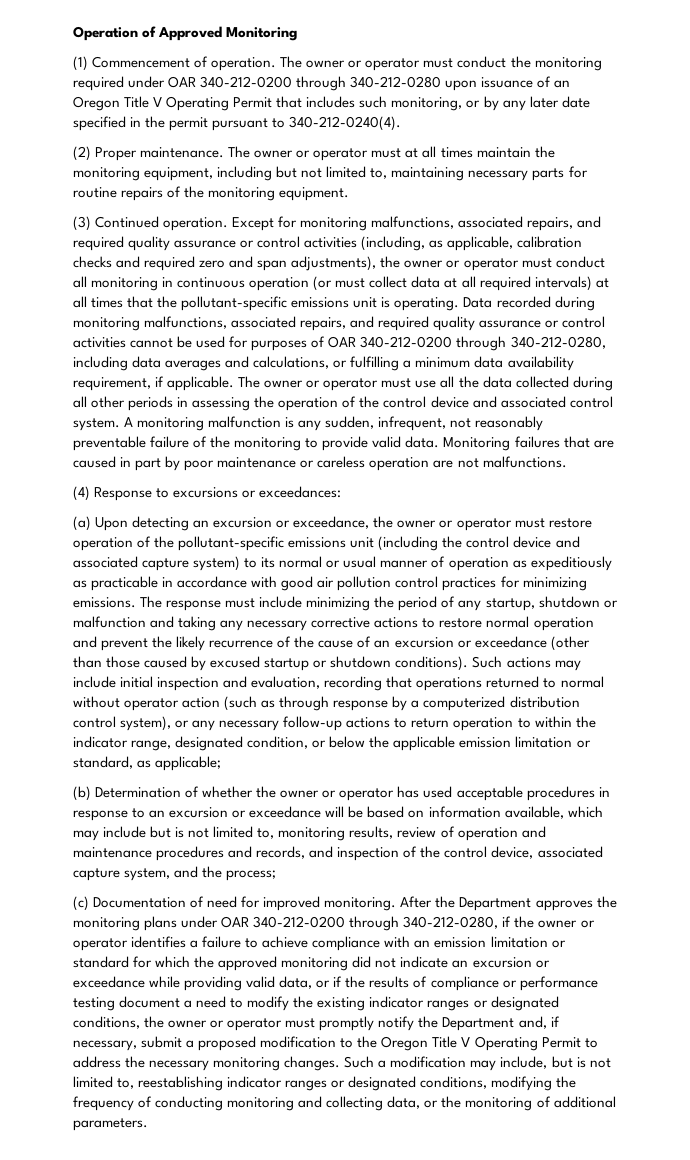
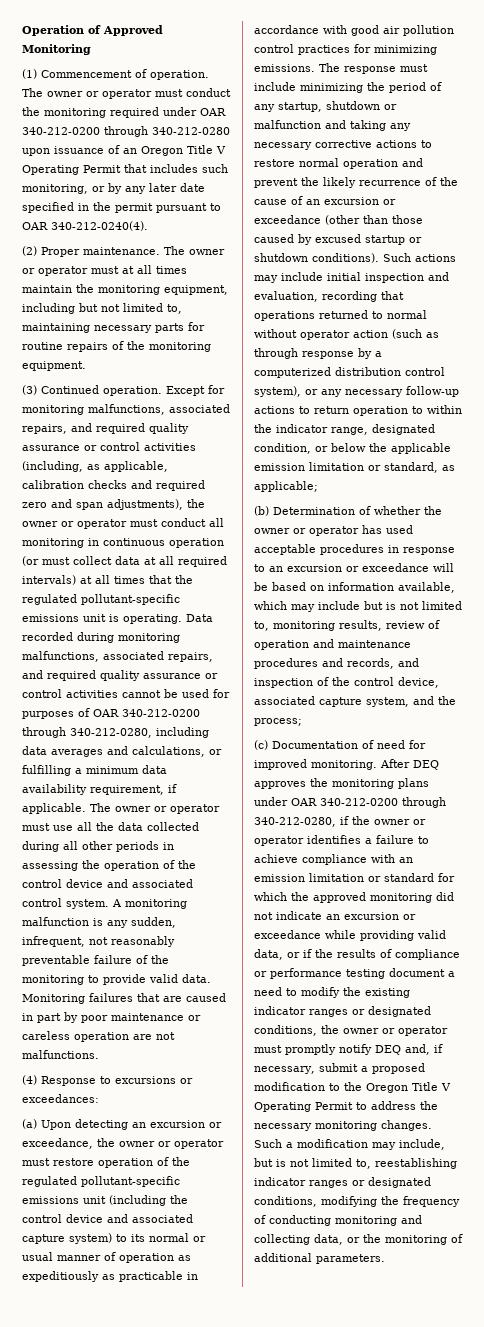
(286, 123) none -> [22,222,48,230] OAR
(178, 302) none -> [22,594,77,605] regulated
(175, 542) none -> [22,1176,77,1187] regulated
[435,896,532,911] the Department -> [413,760,439,770] DEQ
[418,1016,515,1031] the Department -> [375,1045,401,1055] DEQ

